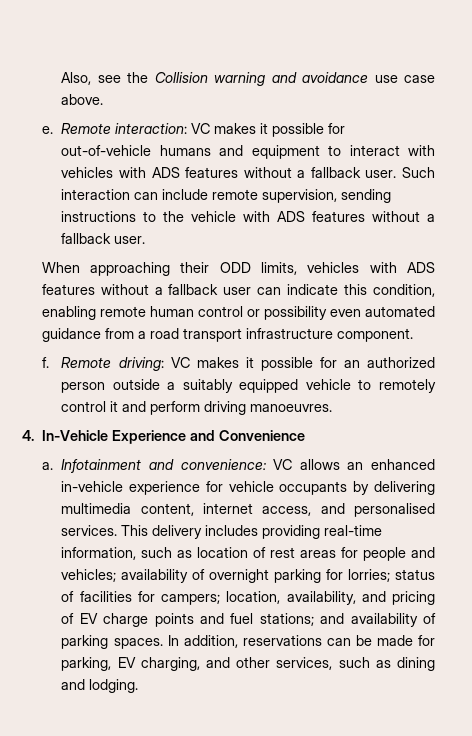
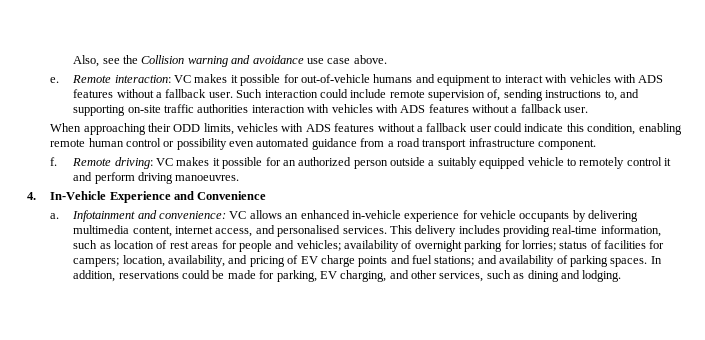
[134,192,159,200] can -> [319,89,348,98] could
[262,189,392,203] [61,211,237,222] supervision, sending instructions to the vehicle -> [428,89,639,101] [73,104,373,116] supervision of, sending instructions to, and supporting on-site traffic authorities interaction with vehicles
[257,287,282,295] can -> [494,123,523,132] could
[326,638,351,646] can -> [182,270,211,279] could

